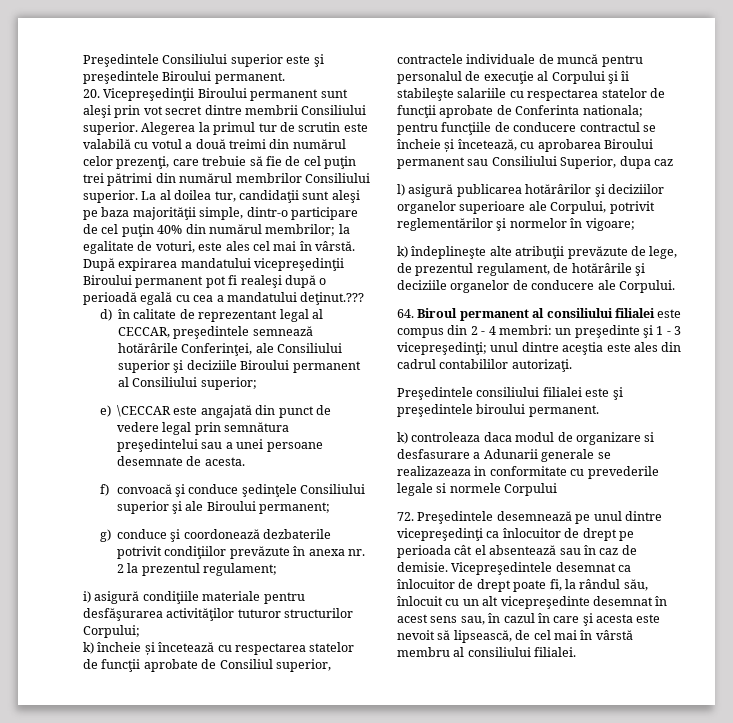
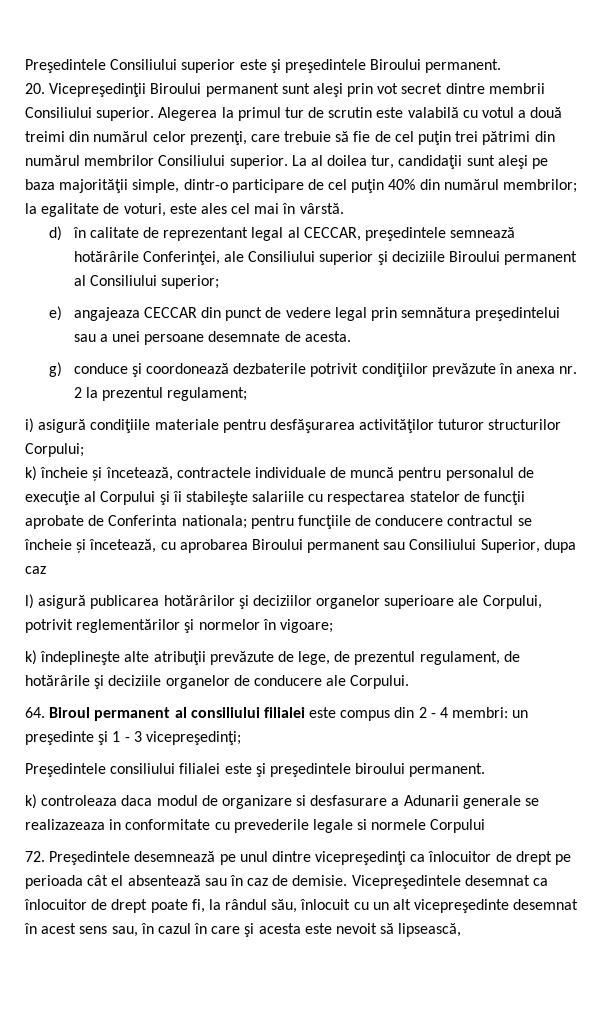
[83,258,345,271] [83,275,327,288] [83,292,365,305] După expirarea mandatului vicepreşedinţii Biroului permanent pot fi realeşi după o perioadă egală cu cea a mandatului deţinut.??? -> (344, 208) none
[117,405,252,418] \CECCAR este angajată -> [73,307,197,321] angajeaza CECCAR
[99,484,366,497] [116,501,331,514] // f) convoacă şi conduce şedinţele Consiliului superior şi ale Biroului permanent; -> (351, 336) none
[158,642,355,655] [83,659,331,672] încetează cu respectarea statelor de funcţii aprobate de Consiliul superior, -> [105,467,173,481] încetează,
[490,342,682,355] [397,359,572,372] unul dintre aceştia este ales din cadrul contabililor autorizaţi. -> (241, 738) none
[515,630,633,640] [397,647,577,657] de cel mai în vârstă membru al consiliului filialei. -> (462, 930) none

